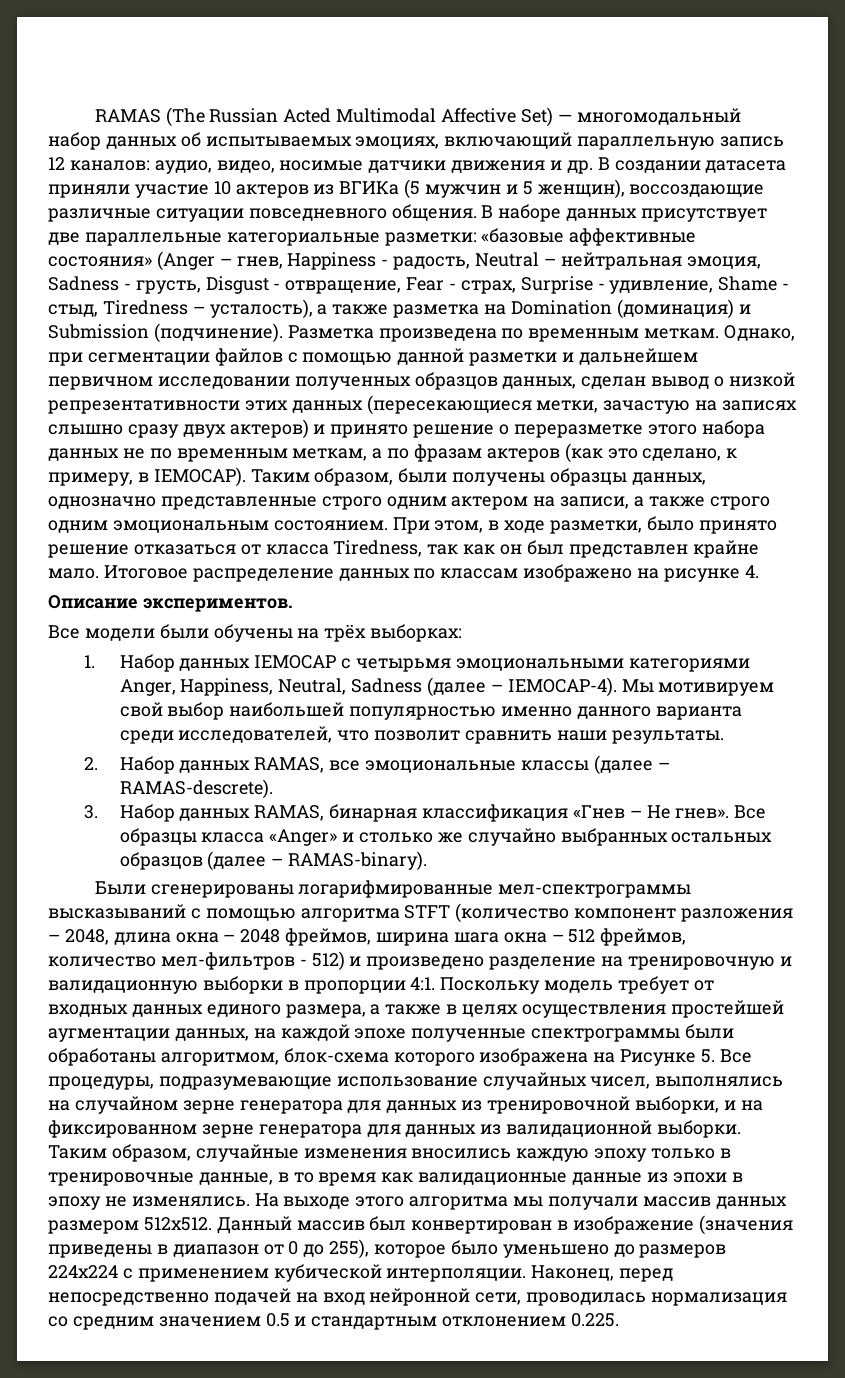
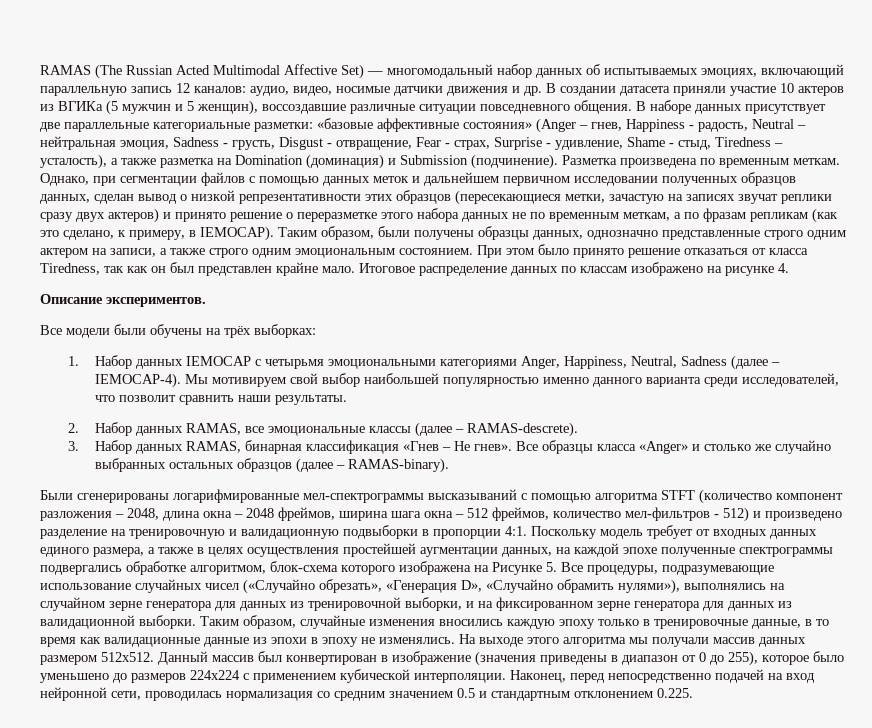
[629,184,765,197] воссоздающие -> [262,104,346,114] воссоздавшие
[397,348,558,366] данной разметки -> [323,176,409,186] данных меток
[291,400,363,413] данных -> [396,190,451,204] образцов
[48,424,123,435] слышно -> [738,194,832,204] звучат реплики
[486,448,560,462] актеров -> [750,212,808,222] репликам
[434,520,643,534] этом, в ходе разметки, -> [506,248,534,255] этом
[202,976,283,994] выборки -> [343,525,418,539] подвыборки
[685,1024,735,1039] [48,1048,156,1066] были обработаны -> [40,561,186,575] подвергались обработке
[590,1076,651,1089] чисел, -> [205,579,680,594] чисел («Случайно обрезать», «Генерация D», «Случайно обрамить нулями»),

